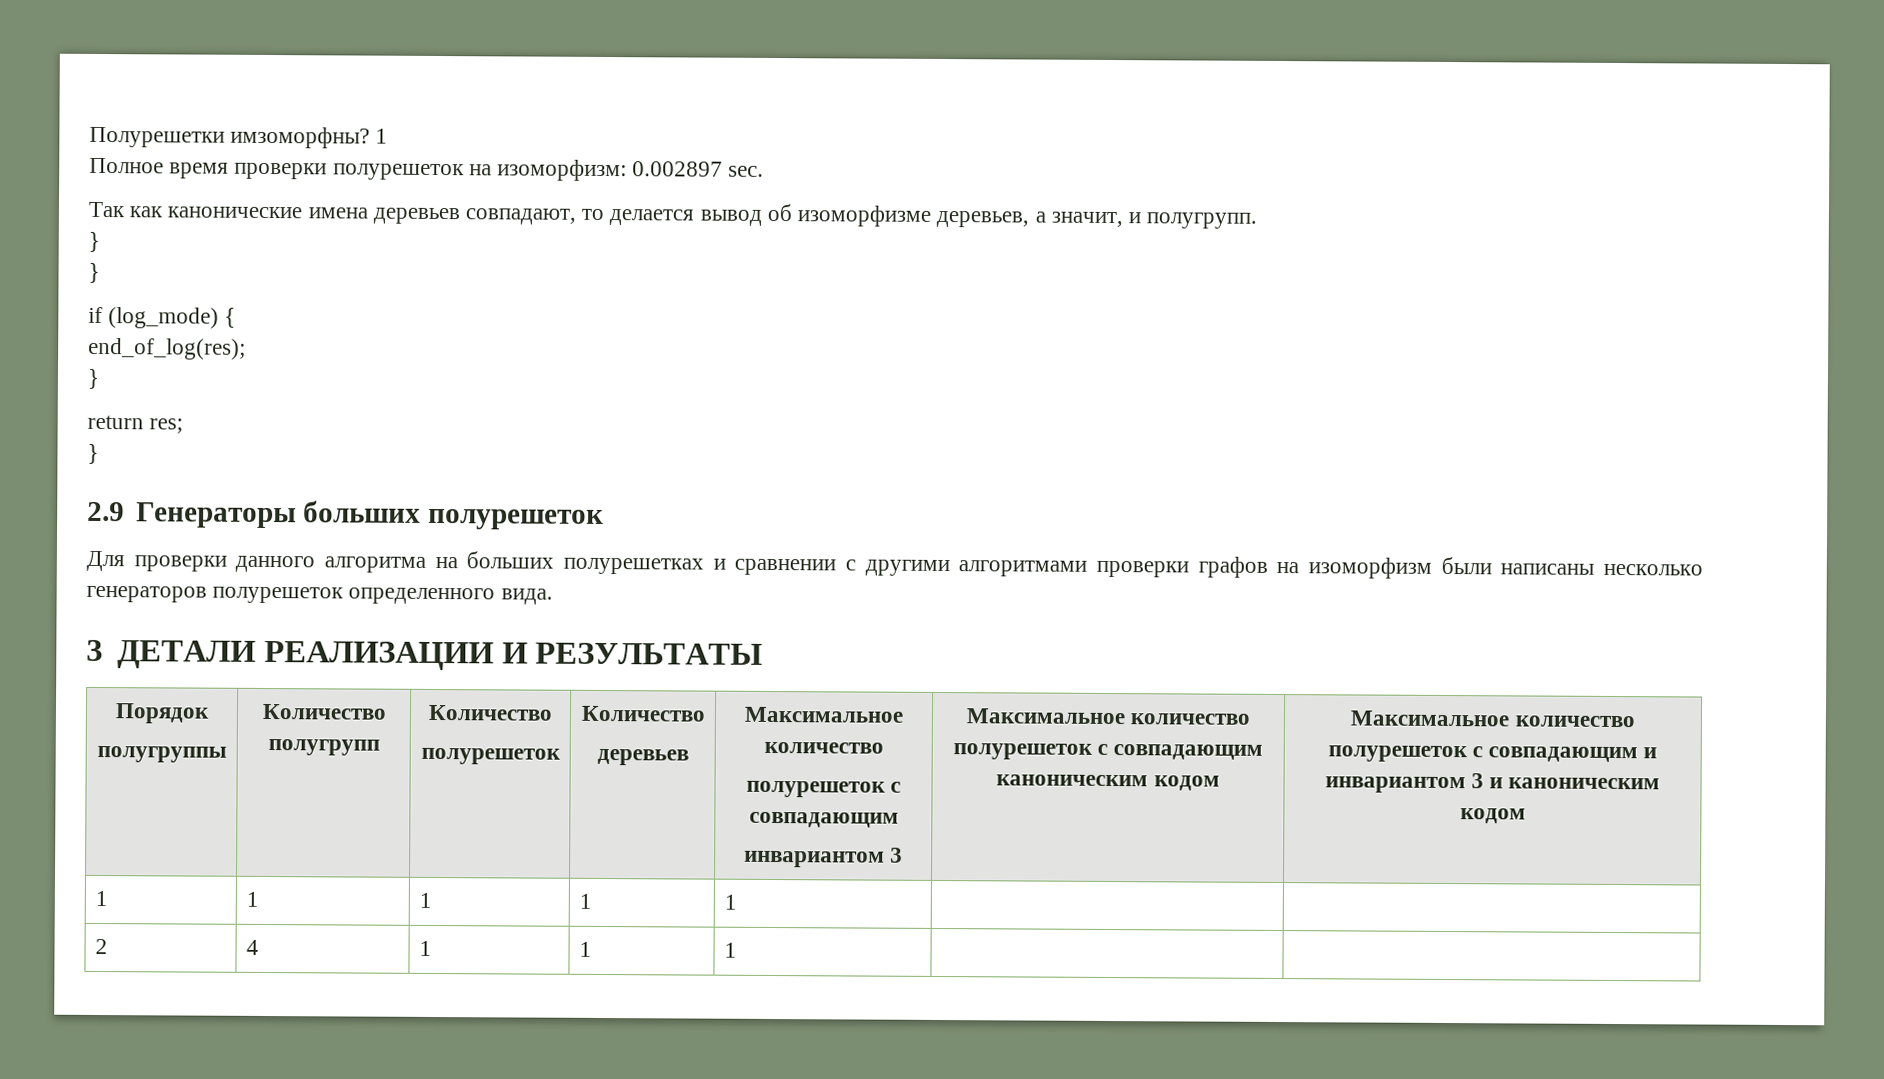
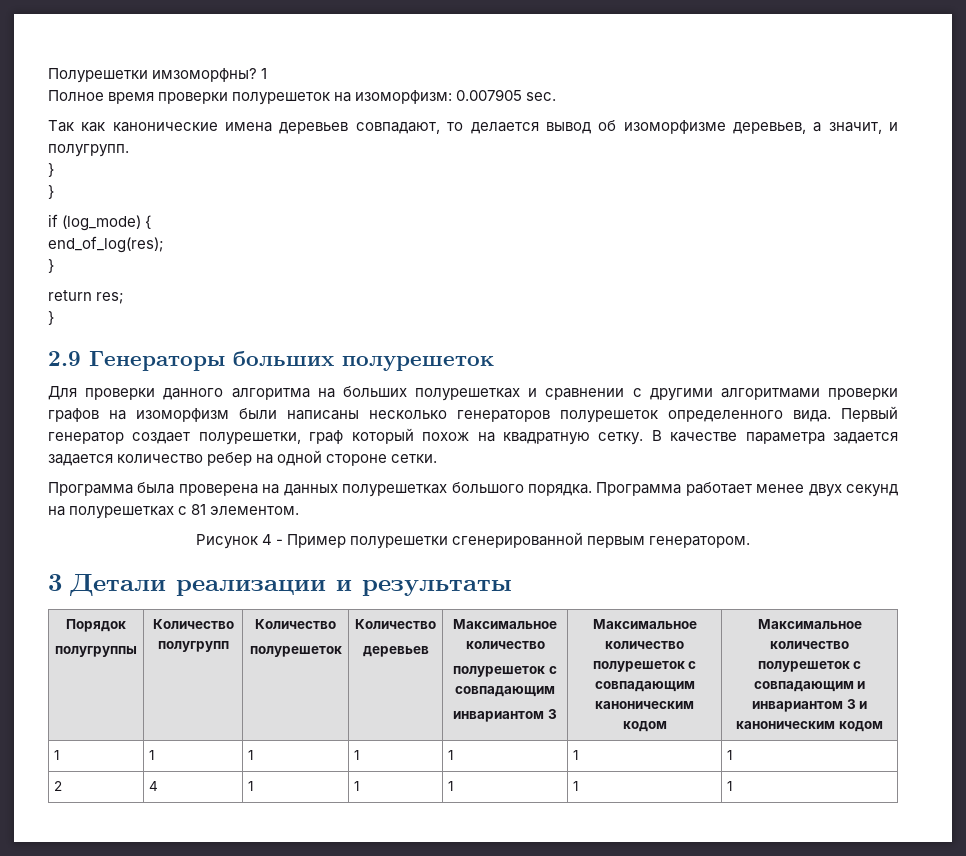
[632,161,724,177] 0.002897 -> [456,89,523,101] 0.007905
[86,639,764,671] // 3 ДЕТАЛИ РЕАЛИЗАЦИИ И РЕЗУЛЬТАТЫ -> [841,406,898,422] [48,428,898,445] [48,450,438,466] [48,482,898,497] [48,504,300,519] [195,532,751,549] [48,574,512,596] Первый генератор создает полурешетки, граф который похож на квадратную сетку. В качестве параметра задается задается количество ребер на одной стороне сетки. // Программа была проверена на данных полурешетках большого порядка. Программа работает менее двух секунд на полурешетках с 81 элементом. // Рисунок 4 - Пример полурешетки сгенерированной первым генератором. // 3 Детали реализации и результаты
(737, 902) | -> [573,750,579,760] [727,750,733,760] 1 | 1
(737, 950) | -> [573,781,579,791] [727,781,733,791] 1 | 1

